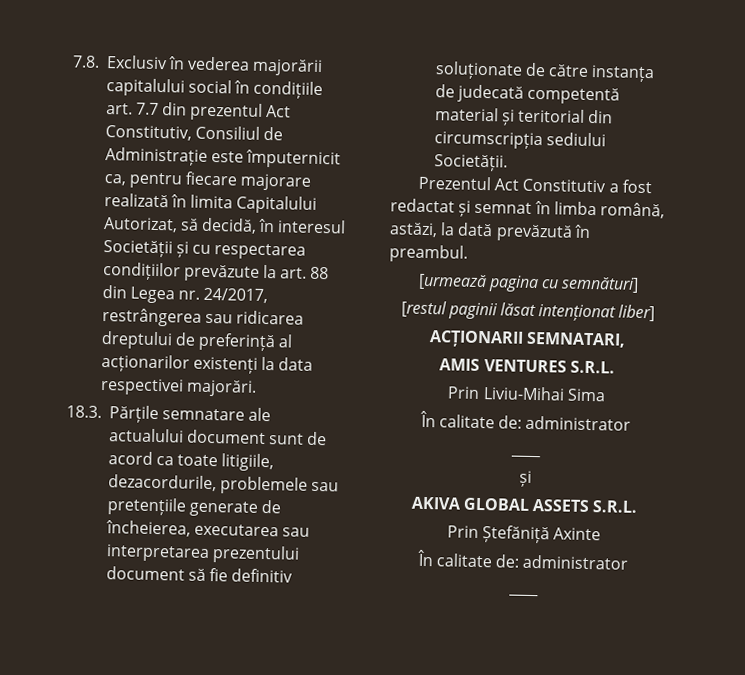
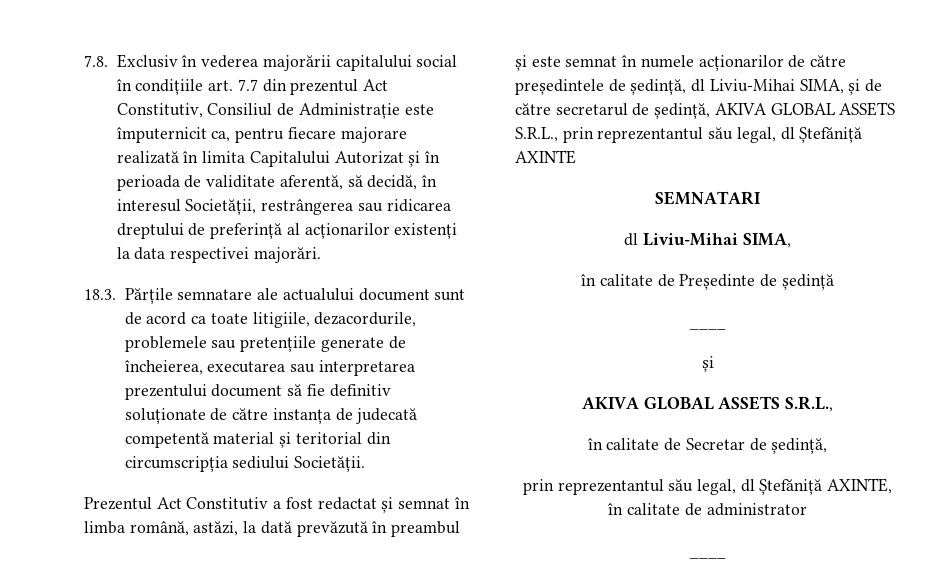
[102,216,347,234] [102,239,307,260] [102,261,330,282] [101,284,269,304] Autorizat, să decidă, în interesul Societății și cu respectarea condițiilor prevăzute la art. 88 din Legea nr. 24/2017, -> [334,151,441,167] [116,175,438,191] [116,199,257,215] Autorizat și în perioada de validitate aferentă, să decidă, în interesul Societății,
[389,244,468,263] [417,273,640,293] [400,300,656,322] [428,330,627,348] [439,358,615,374] [447,386,606,402] [419,410,632,431] preambul. // [urmează pagina cu semnături] // [restul paginii lăsat intenționat liber] // ACȚIONARII SEMNATARI, // AMIS VENTURES S.R.L. // Prin Liviu-Mihai Sima // În calitate de: administrator -> [391,521,461,537] [515,55,847,71] [515,79,883,95] [515,102,896,119] [515,127,863,143] [515,150,576,164] [655,191,761,205] [624,233,791,248] [580,274,834,290] preambul și este semnat în numele acționarilor de către președintele de ședință, dl Liviu-Mihai SIMA, și de către secretarul de ședință, AKIVA GLOBAL ASSETS S.R.L., prin reprezentantul său legal, dl Ștefăniță AXINTE // SEMNATARI // dl Liviu-Mihai SIMA, // în calitate de Președinte de ședință
[592,500,639,513] [446,525,602,544] [416,549,521,568] S.R.L. // Prin Ștefăniță Axinte // În calitate de: -> [785,396,834,412] [586,438,828,454] [522,478,893,495] [607,503,702,516] S.R.L., // în calitate de Secretar de ședință, // prin reprezentantul său legal, dl Ștefăniță AXINTE, în calitate de

